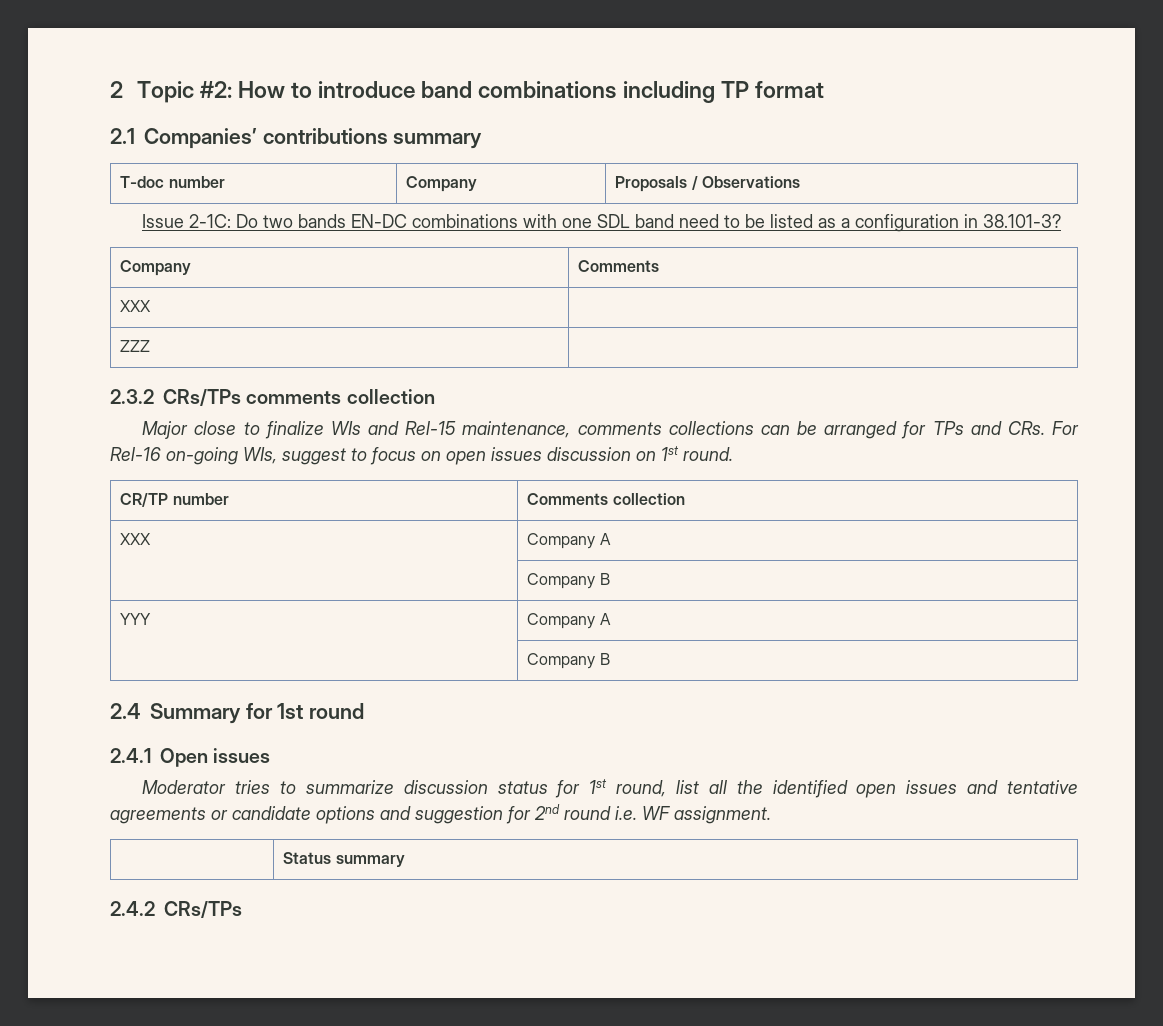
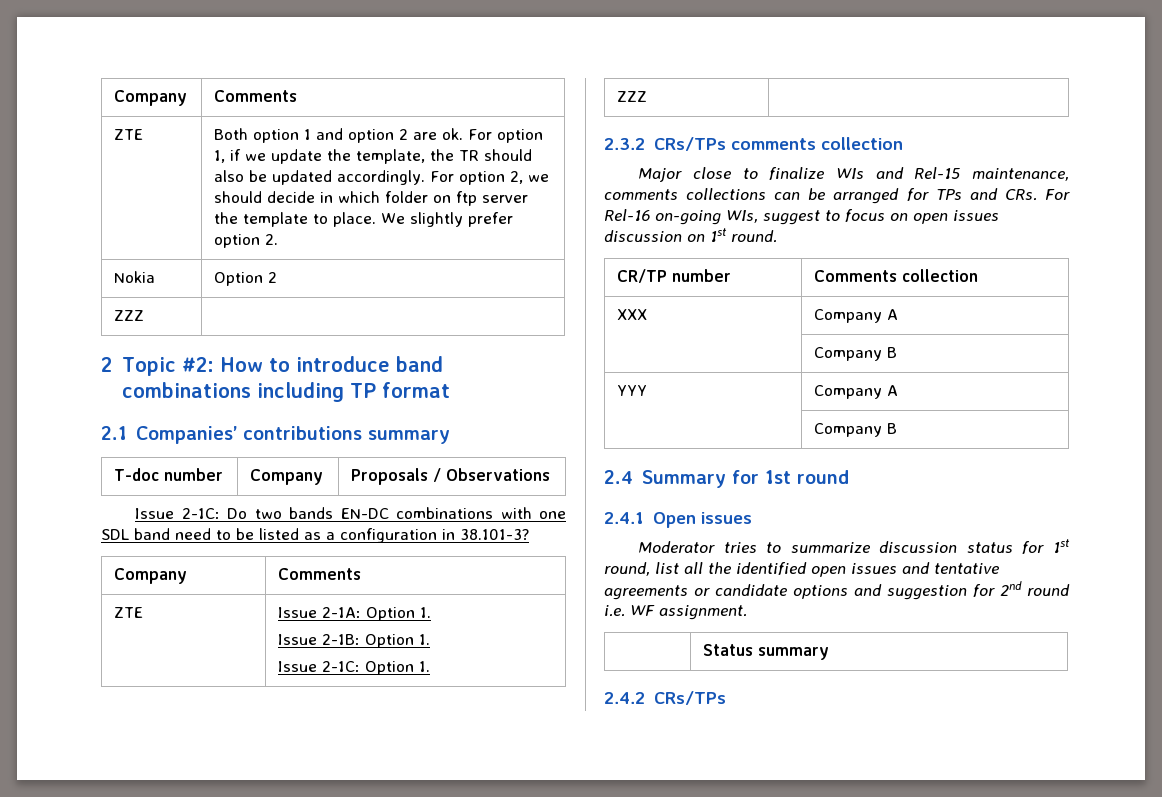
(110, 89) none -> [114,90,188,106] [214,90,298,102] [114,129,144,140] [214,128,544,143] [214,149,533,164] [214,170,550,185] [214,191,529,206] [214,212,514,227] [214,234,279,248] [114,271,156,283] [214,272,278,286] [114,310,145,321] Company | Comments // ZTE | Both option 1 and option 2 are ok. For option 1, if we update the template, the TR should also be updated accordingly. For option 2, we should decide in which folder on ftp server the template to place. We slightly prefer option 2. // Nokia | Option 2 // ZZZ | //
[120,300,152,312] XXX | -> [114,607,144,618] [278,607,432,621] [278,634,431,648] [278,661,431,675] ZTE | Issue 2-1A: Option 1. // Issue 2-1B: Option 1. // Issue 2-1C: Option 1.

